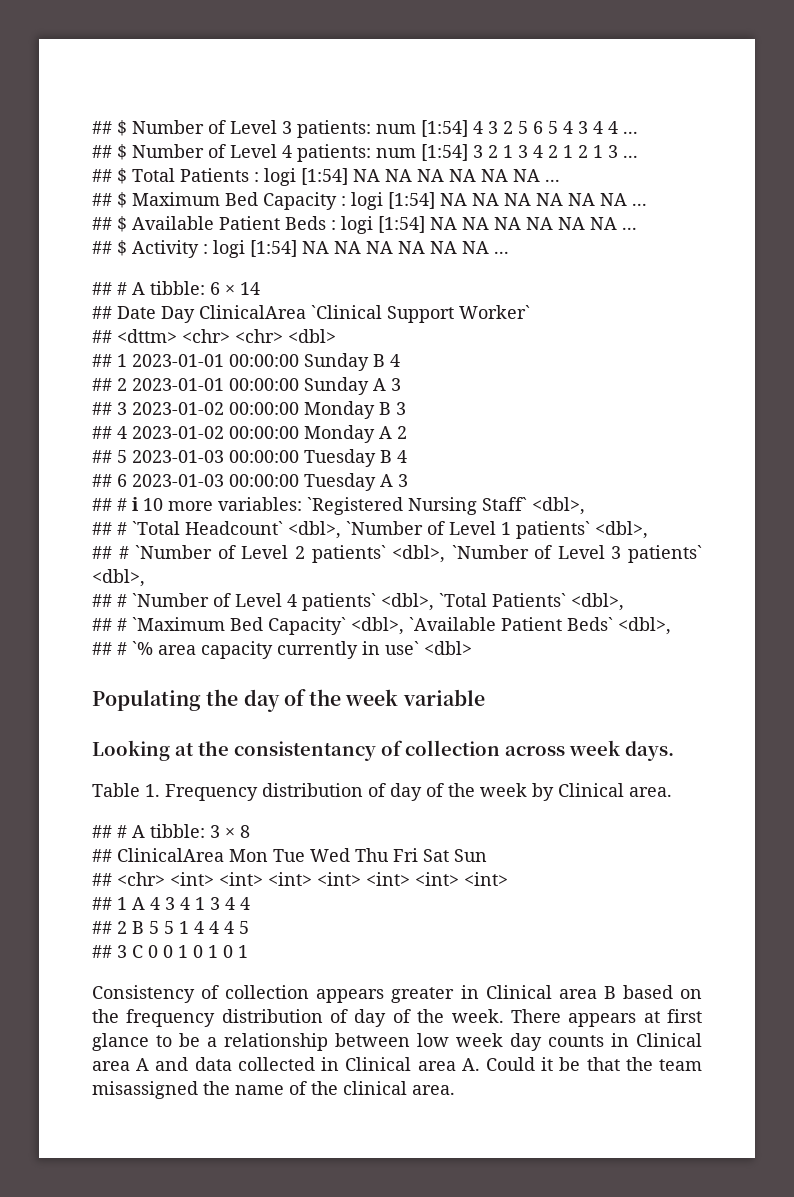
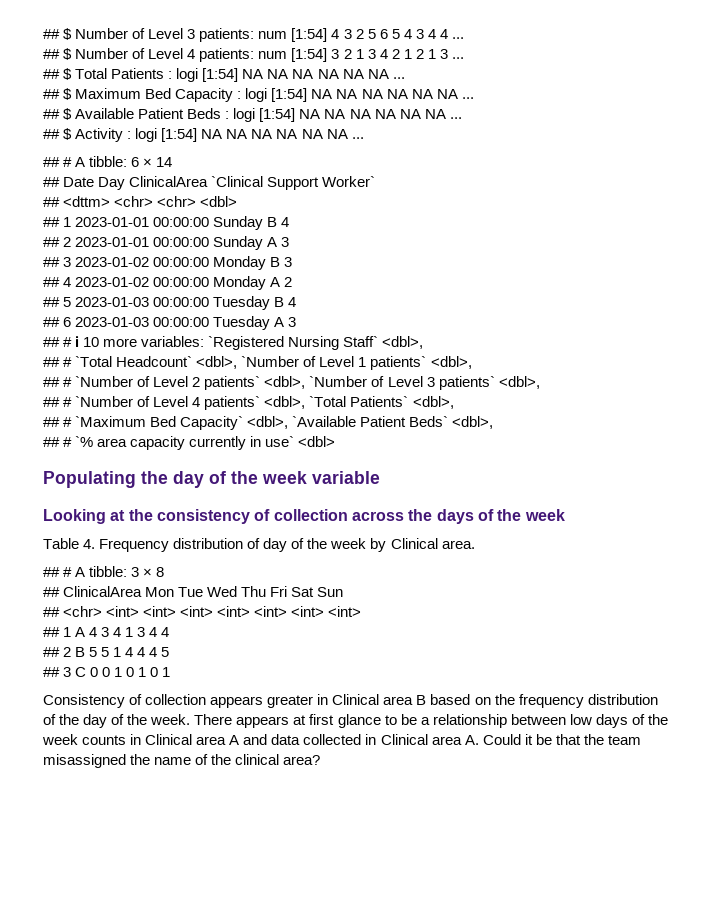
[234,741,376,761] consistentancy -> [156,509,250,524] consistency
[569,740,674,761] week days. -> [408,509,565,524] the days of the week
[145,784,160,797] 1. -> [83,539,96,549] 4.
(349, 1016) none -> [59,714,80,725] the
[456,1033,542,1051] week day -> [595,714,668,728] [42,734,78,745] days of the week
[412,1085,455,1095] area. -> [283,755,321,765] area?

